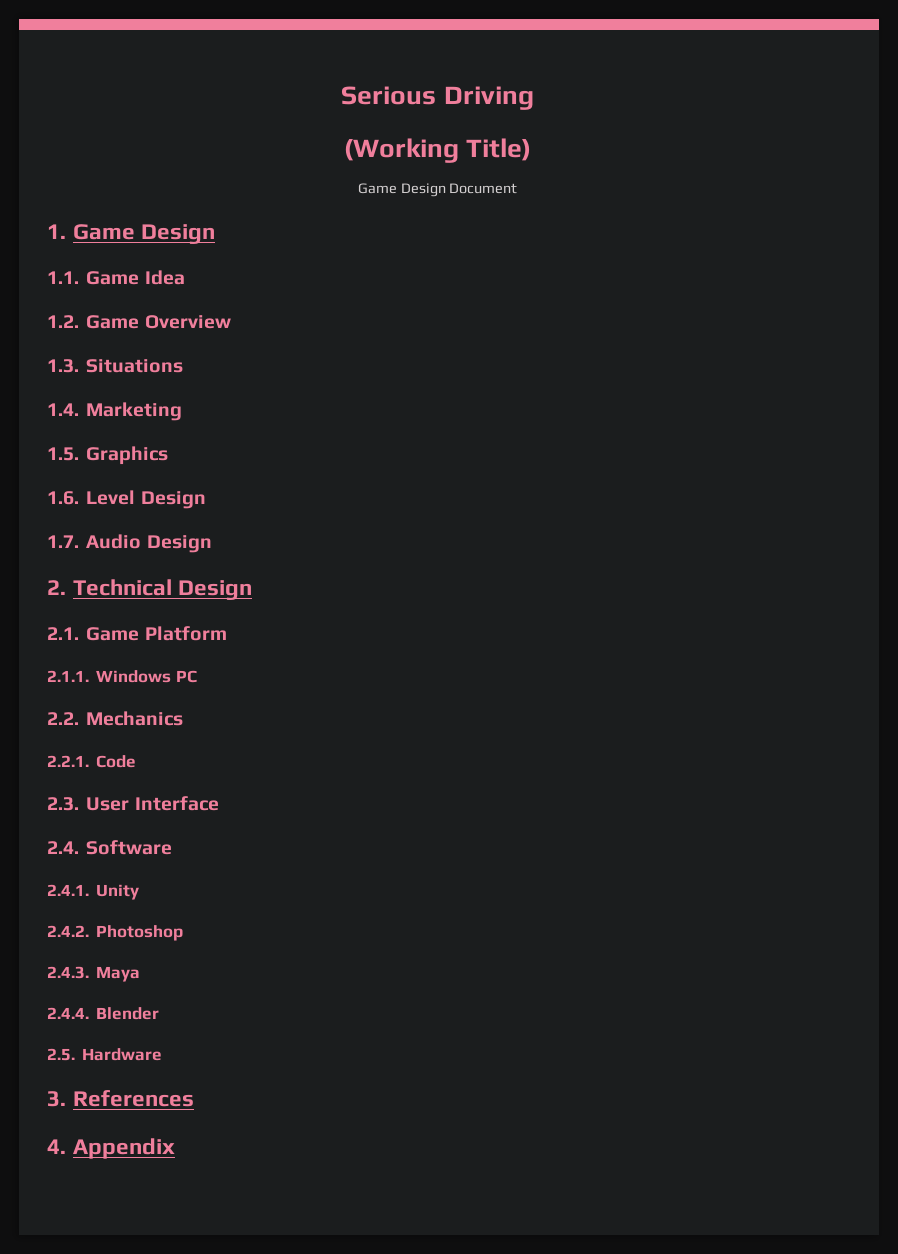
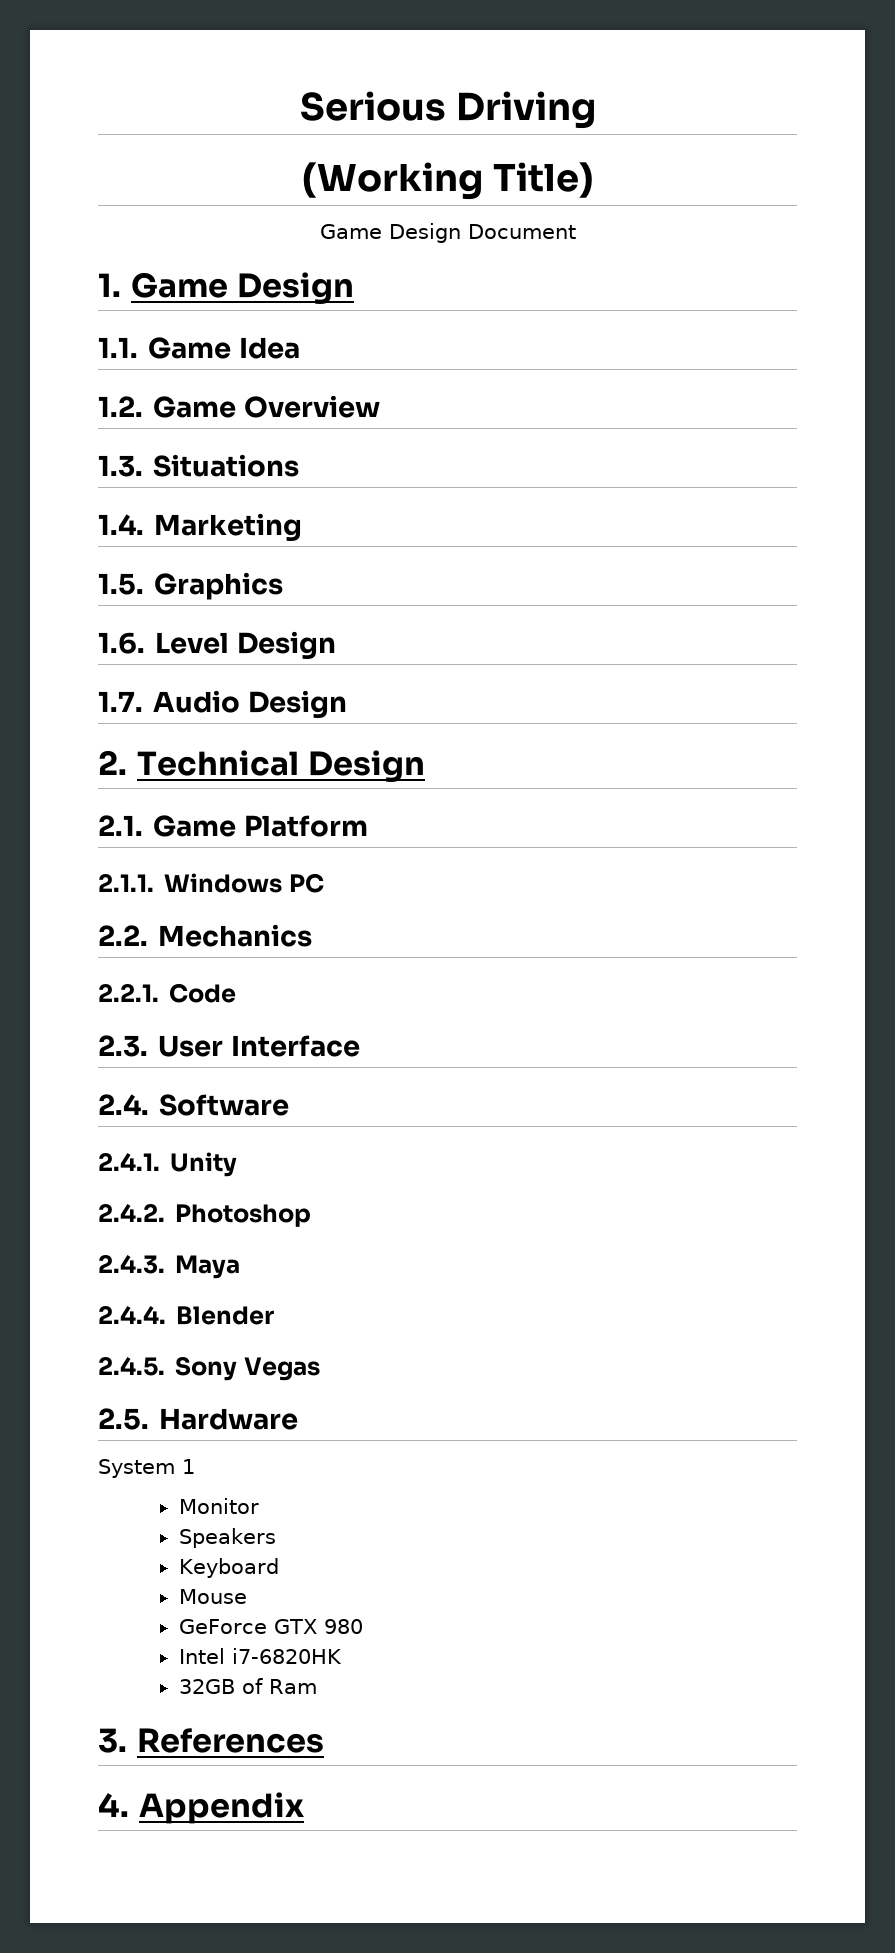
[47,1048,163,1061] 2.5. Hardware -> [98,1356,320,1381] [98,1408,299,1430] [98,1459,195,1478] [178,1498,259,1514] [178,1528,276,1548] [178,1558,279,1578] [178,1589,247,1604] [178,1619,363,1634] [178,1648,342,1664] [178,1678,317,1694] 2.4.5. Sony Vegas // 2.5. Hardware // System 1 // Monitor // Speakers // Keyboard // Mouse // GeForce GTX 980 // Intel i7-6820HK // 32GB of Ram

